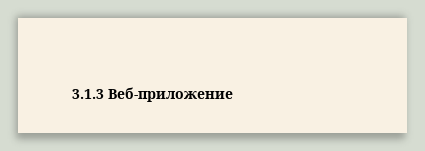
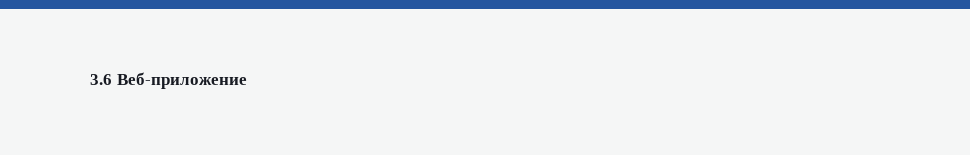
[72,89,104,99] 3.1.3 -> [90,74,112,85] 3.6

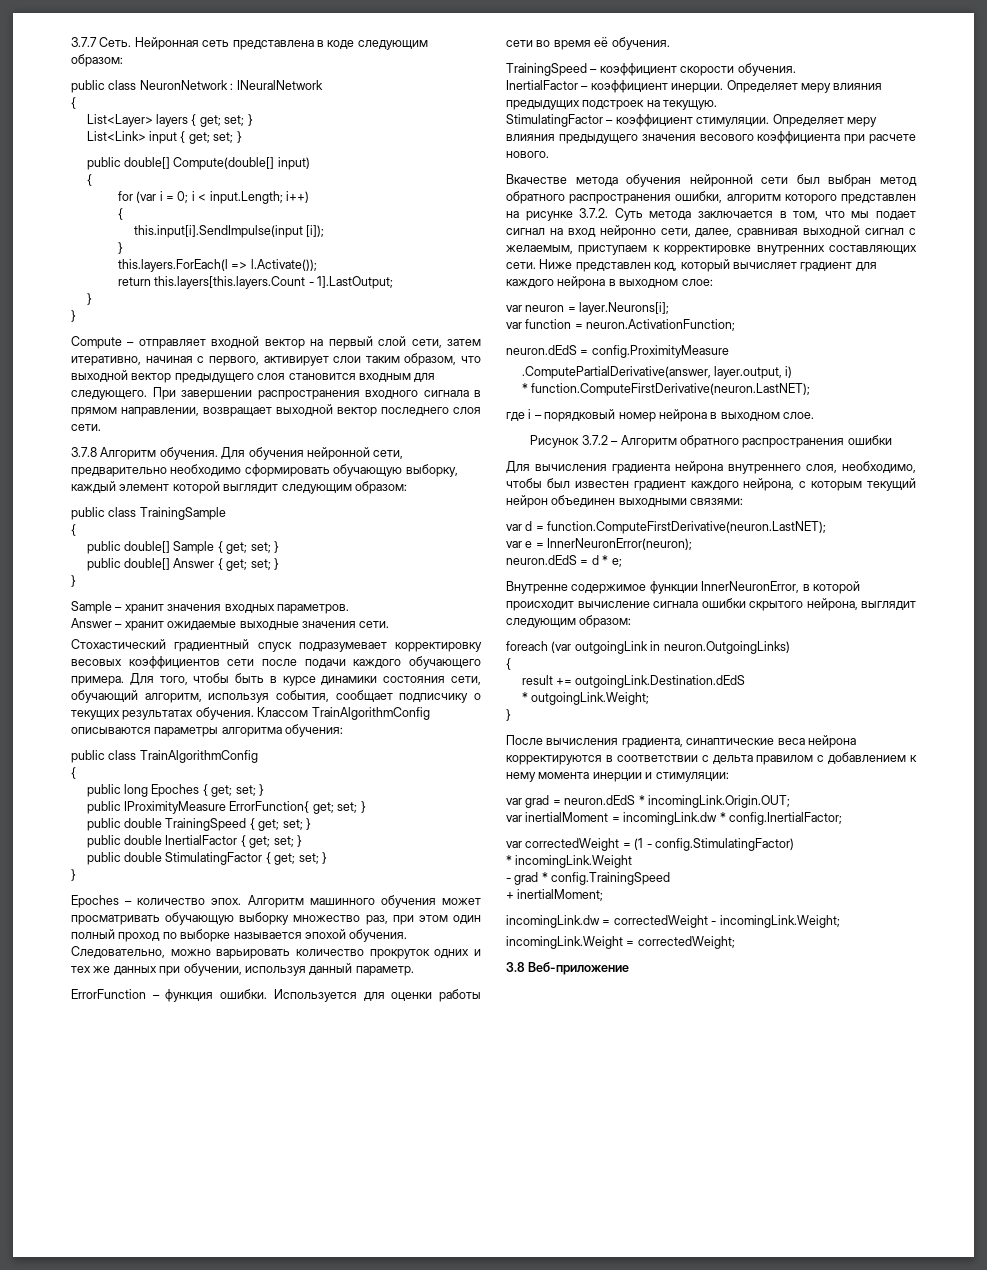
[90,74,112,85] 3.6 -> [71,37,428,50] [71,54,123,67] [71,80,323,93] [71,97,76,109] [86,114,253,127] [86,131,242,144] [86,157,310,170] [86,174,92,186] [117,191,309,204] [117,208,123,220] [133,225,324,238] [117,242,123,254] [117,259,317,272] [117,276,394,289] [86,293,92,305] [71,310,76,322] [71,336,482,349] [71,353,481,366] [71,370,436,383] [71,387,481,400] [71,404,481,417] [71,424,101,431] [71,447,404,460] [71,464,458,477] [71,481,407,494] [71,507,226,520] [71,524,76,536] [86,541,279,554] [86,558,279,571] [71,575,76,587] [71,601,349,614] [71,618,390,631] [71,639,482,652] [71,656,481,669] [71,673,481,686] [71,690,482,703] [71,707,430,720] [71,724,344,737] [71,750,258,763] [71,767,76,779] [86,784,264,797] [86,801,366,814] [86,818,311,831] [86,835,302,848] [86,852,327,865] [71,869,76,881] [71,895,481,908] [71,912,482,925] [71,929,408,942] [71,946,482,959] [71,963,414,976] [71,989,482,1002] [506,37,670,50] [506,63,796,76] [506,80,883,93] [506,100,718,110] [506,114,877,127] [506,131,916,144] [506,151,549,158] [506,174,917,187] [506,191,916,204] [506,208,917,221] [506,225,916,238] [506,245,917,255] [506,259,877,272] [506,276,713,289] [506,302,670,315] [506,319,736,331] [506,345,729,358] [521,366,793,379] [521,383,811,396] [506,409,814,422] [530,435,892,448] [506,461,916,474] [506,478,916,491] [506,495,744,508] [506,521,827,534] [506,538,693,550] [506,555,622,567] [506,581,860,594] [506,598,916,611] [506,615,632,628] [506,641,790,654] [506,658,511,670] [521,675,746,688] [521,692,650,705] [506,709,511,721] [506,735,856,748] [506,752,917,765] [506,772,729,782] [506,795,790,808] [506,812,842,825] [506,838,794,851] [506,855,633,868] [506,872,671,885] [506,889,604,901] [506,915,840,928] [506,936,735,949] [506,962,525,972] 3.7.7 Сеть. Нейронная сеть представлена в коде следующим образом: // public class NeuronNetwork : INeuralNetwork // { // List<Layer> layers { get; set; } // List<Link> input { get; set; } // public double[] Compute(double[] input) // { // for (var i = 0; i < input.Length; i++) // { // this.input[i].SendImpulse(input [i]); // } // this.layers.ForEach(l => l.Activate()); // return this.layers[this.layers.Count - 1].LastOutput; // } // } // Compute – отправляет входной вектор на первый слой сети, затем итеративно, начиная с первого, активирует слои таким образом, что выходной вектор предыдущего слоя становится входным для следующего. При завершении распространения входного сигнала в прямом направлении, возвращает выходной вектор последнего слоя сети. // 3.7.8 Алгоритм обучения. Для обучения нейронной сети, предварительно необходимо сформировать обучающую выборку, каждый элемент которой выглядит следующим образом: // public class TrainingSample // { // public double[] Sample { get; set; } // public double[] Answer { get; set; } // } // Sample – хранит значения входных параметров. // Answer – хранит ожидаемые выходные значения сети. // Стохастический градиентный спуск подразумевает корректировку весовых коэффициентов сети после подачи каждого обучающего примера. Для того, чтобы быть в курсе динамики состояния сети, обучающий алгоритм, используя события, сообщает подписчику о текущих результатах обучения. Классом TrainAlgorithmConfig описываются параметры алгоритма обучения: // public class TrainAlgorithmConfig // { // public long Epoches { get; set; } // public IProximityMeasure ErrorFunction{ get; set; } // public double TrainingSpeed { get; set; } // public double InertialFactor { get; set; } // public double StimulatingFactor { get; set; } // } // Epoches – количество эпох. Алгоритм машинного обучения может просматривать обучающую выборку множество раз, при этом один полный проход по выборке называется эпохой обучения. Следовательно, можно варьировать количество прокруток одних и тех же данных при обучении, используя данный параметр. // ErrorFunction – функция ошибки. Используется для оценки работы сети во время её обучения. // TrainingSpeed – коэффициент скорости обучения. // InertialFactor – коэффициент инерции. Определяет меру влияния предыдущих подстроек на текущую. // StimulatingFactor – коэффициент стимуляции. Определяет меру влияния предыдущего значения весового коэффициента при расчете нового. // Вкачестве метода обучения нейронной сети был выбран метод обратного распространения ошибки, алгоритм которого представлен на рисунке 3.7.2. Суть метода заключается в том, что мы подает сигнал на вход нейронно сети, далее, сравнивая выходной сигнал с желаемым, приступаем к корректировке внутренних составляющих сети. Ниже представлен код, который вычисляет градиент для каждого нейрона в выходном слое: // var neuron = layer.Neurons[i]; // var function = neuron.ActivationFunction; // neuron.dEdS = config.ProximityMeasure // .ComputePartialDerivative(answer, layer.output, i) // * function.ComputeFirstDerivative(neuron.LastNET); // где i – порядковый номер нейрона в выходном слое. // Рисунок 3.7.2 – Алгоритм обратного распространения ошибки // Для вычисления градиента нейрона внутреннего слоя, необходимо, чтобы был известен градиент каждого нейрона, с которым текущий нейрон объединен выходными связями: // var d = function.ComputeFirstDerivative(neuron.LastNET); // var e = InnerNeuronError(neuron); // neuron.dEdS = d * e; // Внутренне содержимое функции InnerNeuronError, в которой происходит вычисление сигнала ошибки скрытого нейрона, выглядит следующим образом: // foreach (var outgoingLink in neuron.OutgoingLinks) // { // result += outgoingLink.Destination.dEdS // * outgoingLink.Weight; // } // После вычисления градиента, синаптические веса нейрона корректируются в соответствии с дельта правилом с добавлением к нему момента инерции и стимуляции: // var grad = neuron.dEdS * incomingLink.Origin.OUT; // var inertialMoment = incomingLink.dw * config.InertialFactor; // var correctedWeight = (1 - config.StimulatingFactor) // * incomingLink.Weight // - grad * config.TrainingSpeed // + inertialMoment; // incomingLink.dw = correctedWeight - incomingLink.Weight; // incomingLink.Weight = correctedWeight; // 3.8

